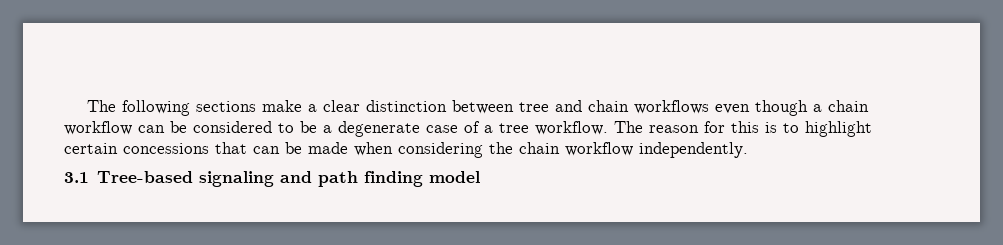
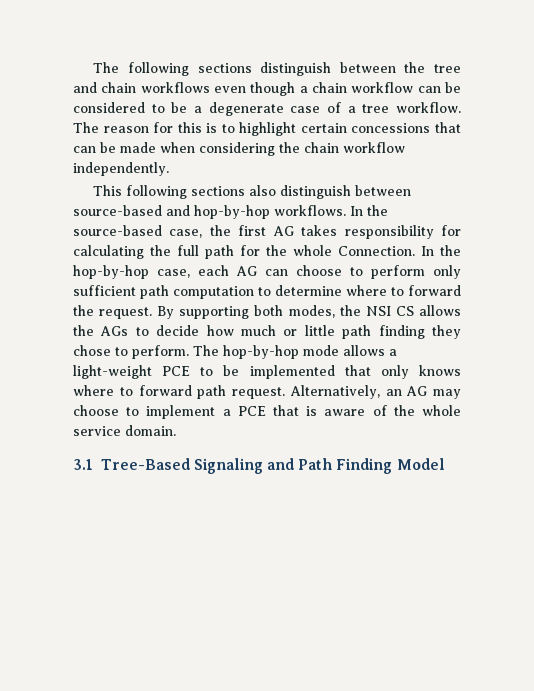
[262,100,515,114] make a clear distinction between -> [260,62,426,76] distinguish between the
[64,171,481,187] 3.1 Tree-based signaling and path finding model -> [93,185,412,199] [73,205,388,219] [73,225,461,239] [73,245,461,259] [73,265,461,279] [73,285,461,299] [73,305,461,319] [73,325,461,339] [73,345,397,359] [73,365,462,379] [73,385,461,399] [73,405,461,419] [73,425,176,436] [73,458,445,474] This following sections also distinguish between source-based and hop-by-hop workflows. In the source-based case, the first AG takes responsibility for calculating the full path for the whole Connection. In the hop-by-hop case, each AG can choose to perform only sufficient path computation to determine where to forward the request. By supporting both modes, the NSI CS allows the AGs to decide how much or little path finding they chose to perform. The hop-by-hop mode allows a light-weight PCE to be implemented that only knows where to forward path request. Alternatively, an AG may choose to implement a PCE that is aware of the whole service domain. // 3.1 Tree-Based Signaling and Path Finding Model

